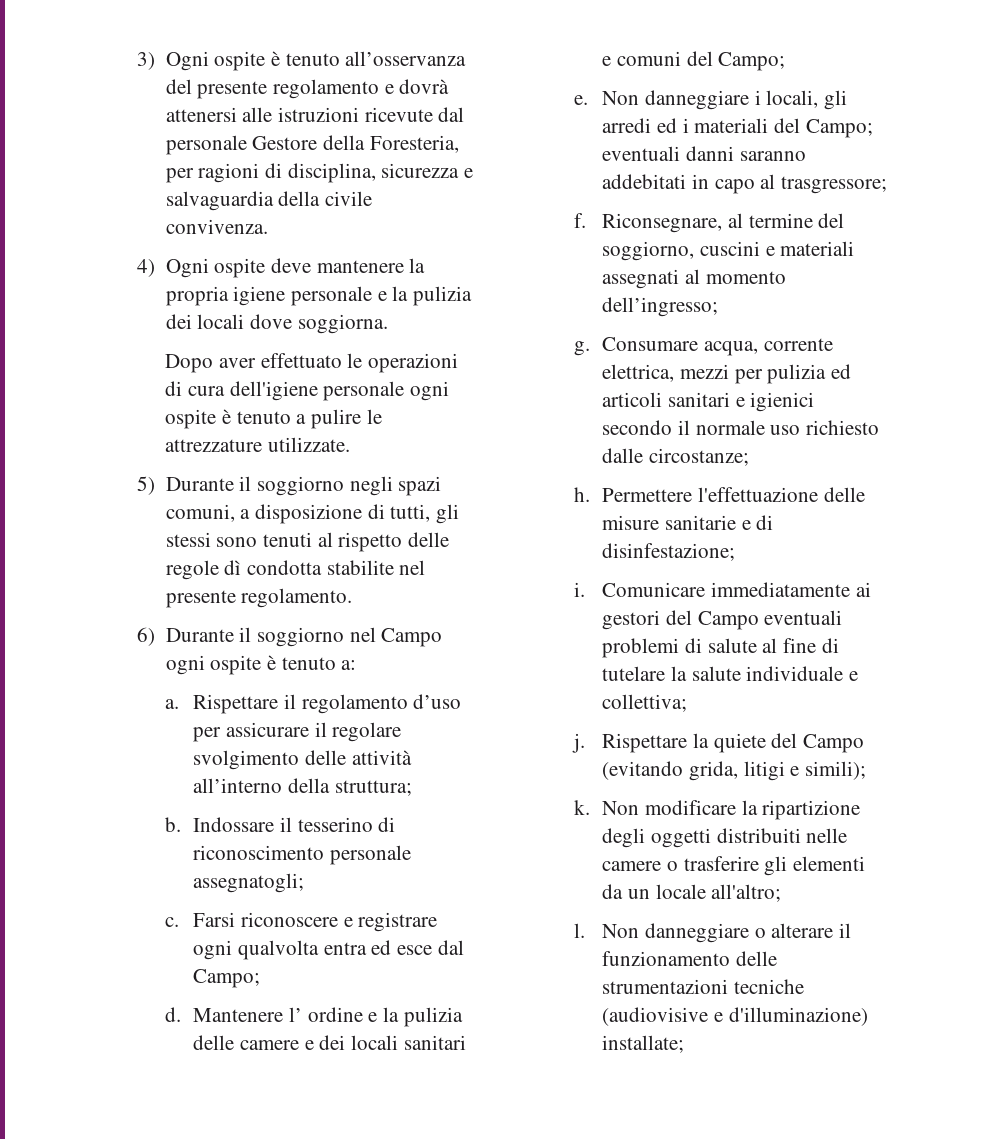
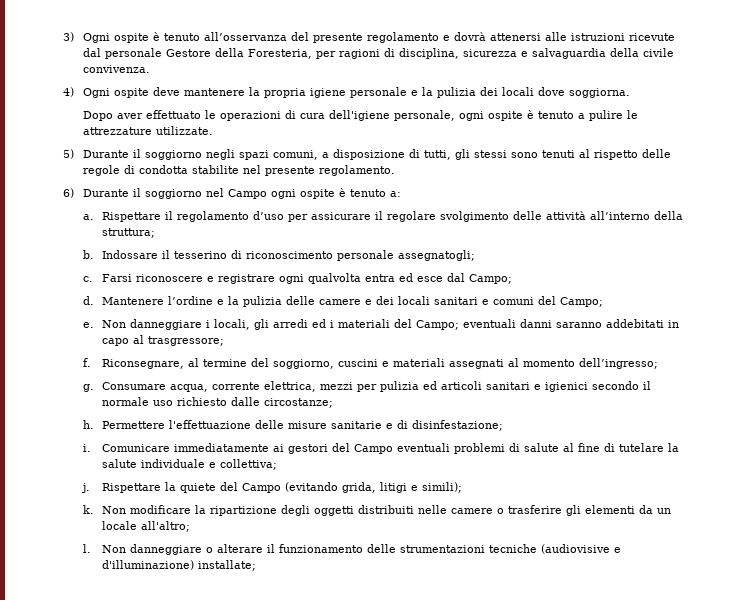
[323,381,405,401] personale -> [393,110,455,121] personale,
[224,560,242,575] dì -> [123,165,135,174] di
[288,1007,363,1022] l’ ordine -> [168,296,214,305] l’ordine

